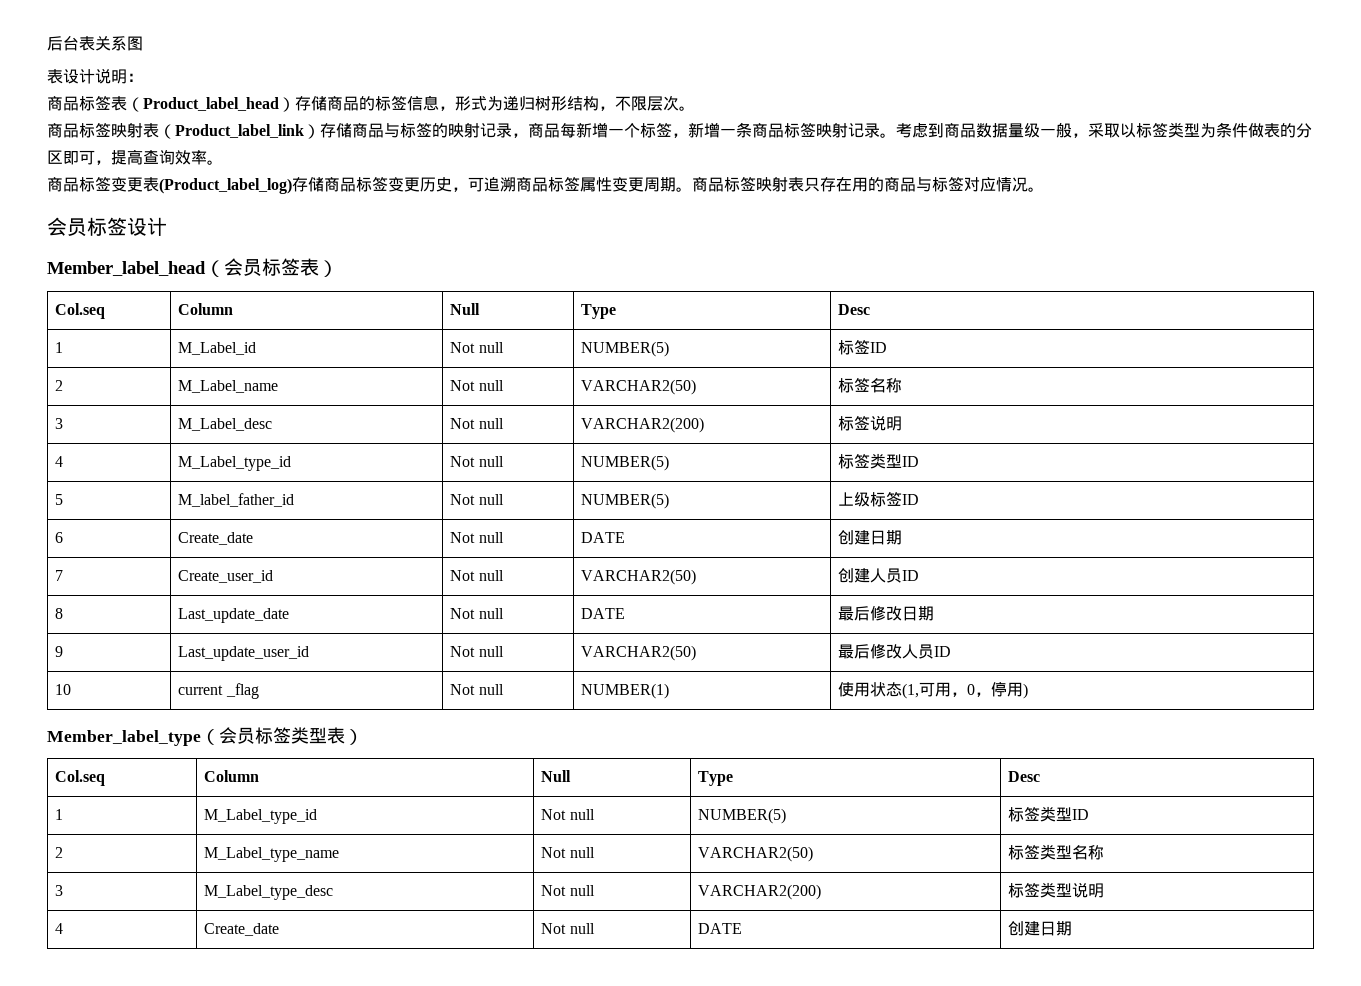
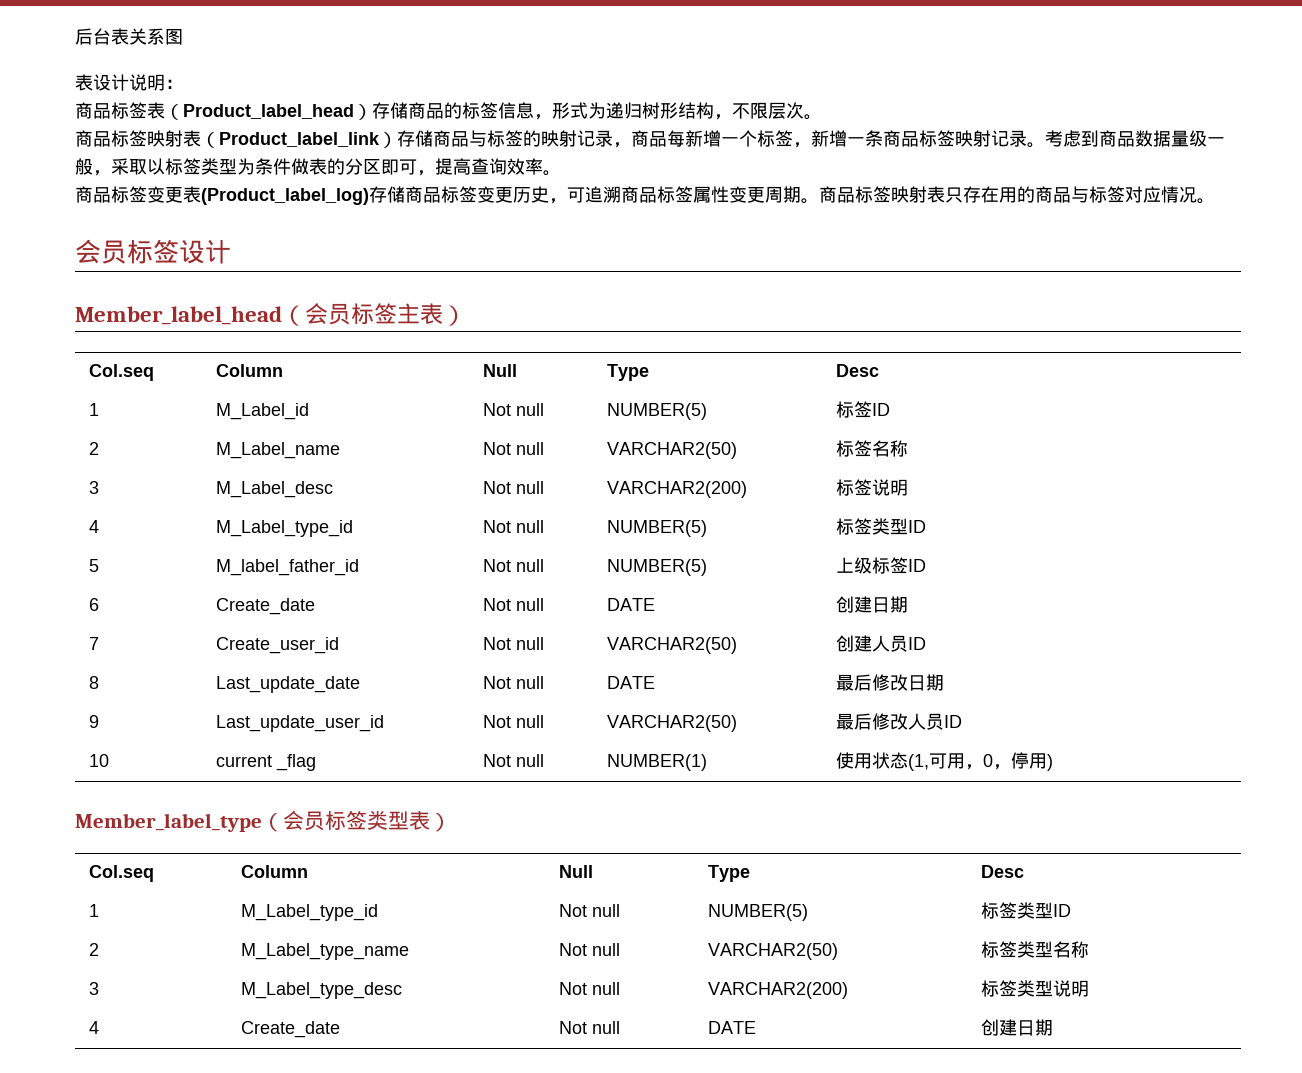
(300, 267) none -> [397,303,420,324] 主

